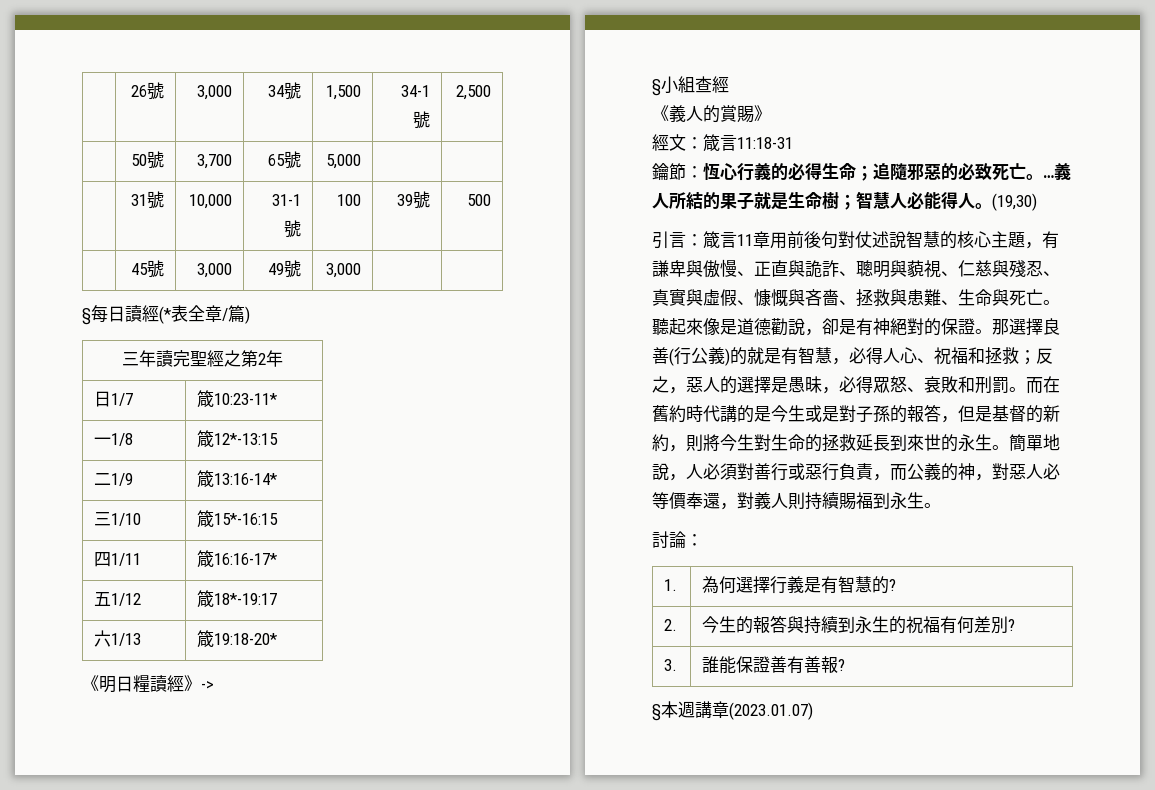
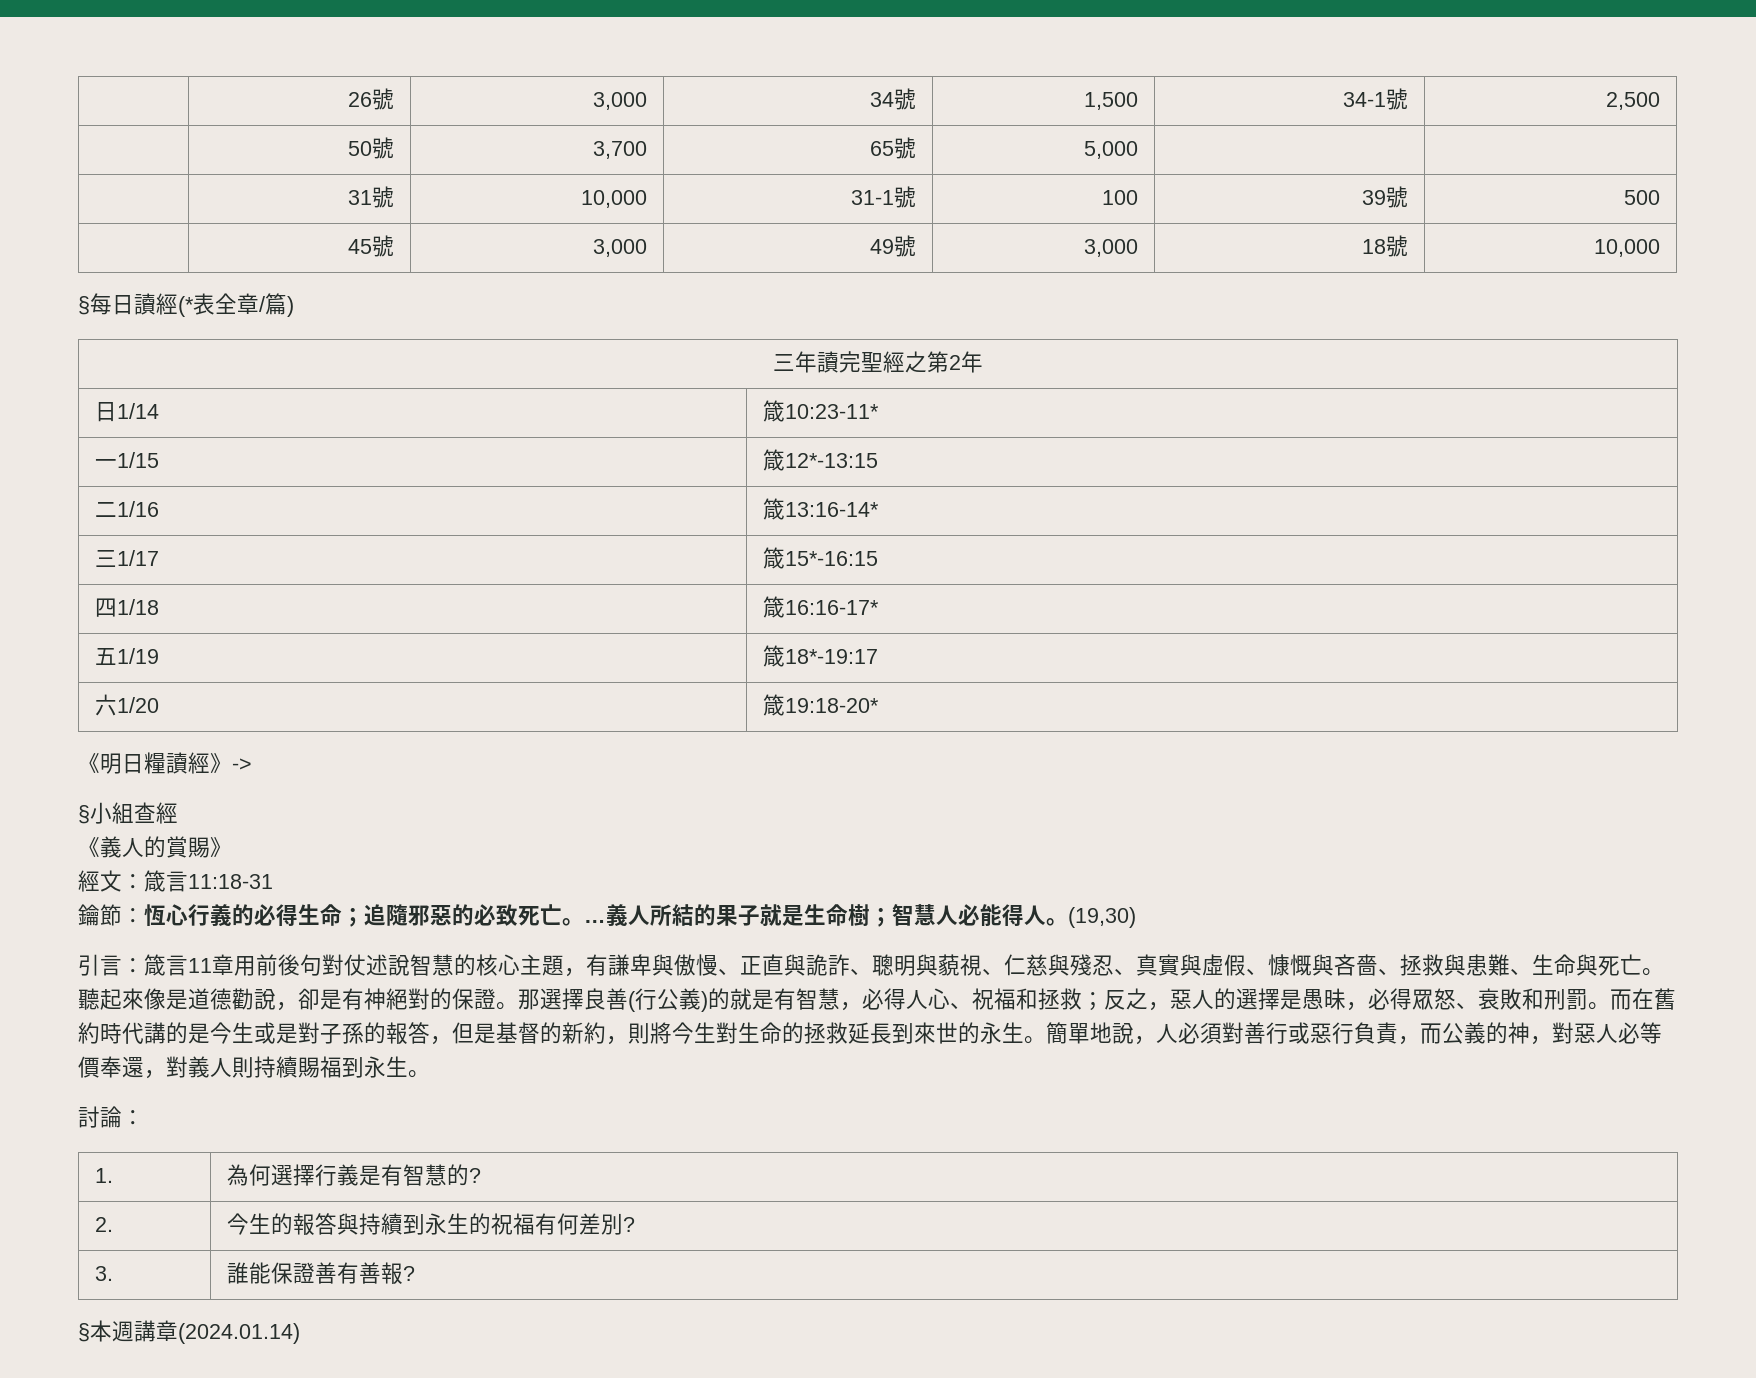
(361, 270) | -> [1362,235,1409,257] [1594,239,1661,257] 18號 | 10,000
[111,393,134,406] 1/7 -> [116,403,159,419] 1/14
[111,433,134,446] 1/8 -> [116,452,159,468] 1/15
[111,473,134,486] 1/9 -> [116,501,159,517] 1/16
[111,513,142,526] 1/10 -> [116,550,159,566] 1/17
[111,553,142,566] 1/11 -> [116,599,159,615] 1/18
[111,593,142,606] 1/12 -> [116,648,159,664] 1/19
[111,633,142,646] 1/13 -> [116,697,159,713] 1/20
[729,702,813,720] (2023.01.07) -> [178,1323,300,1344] (2024.01.14)

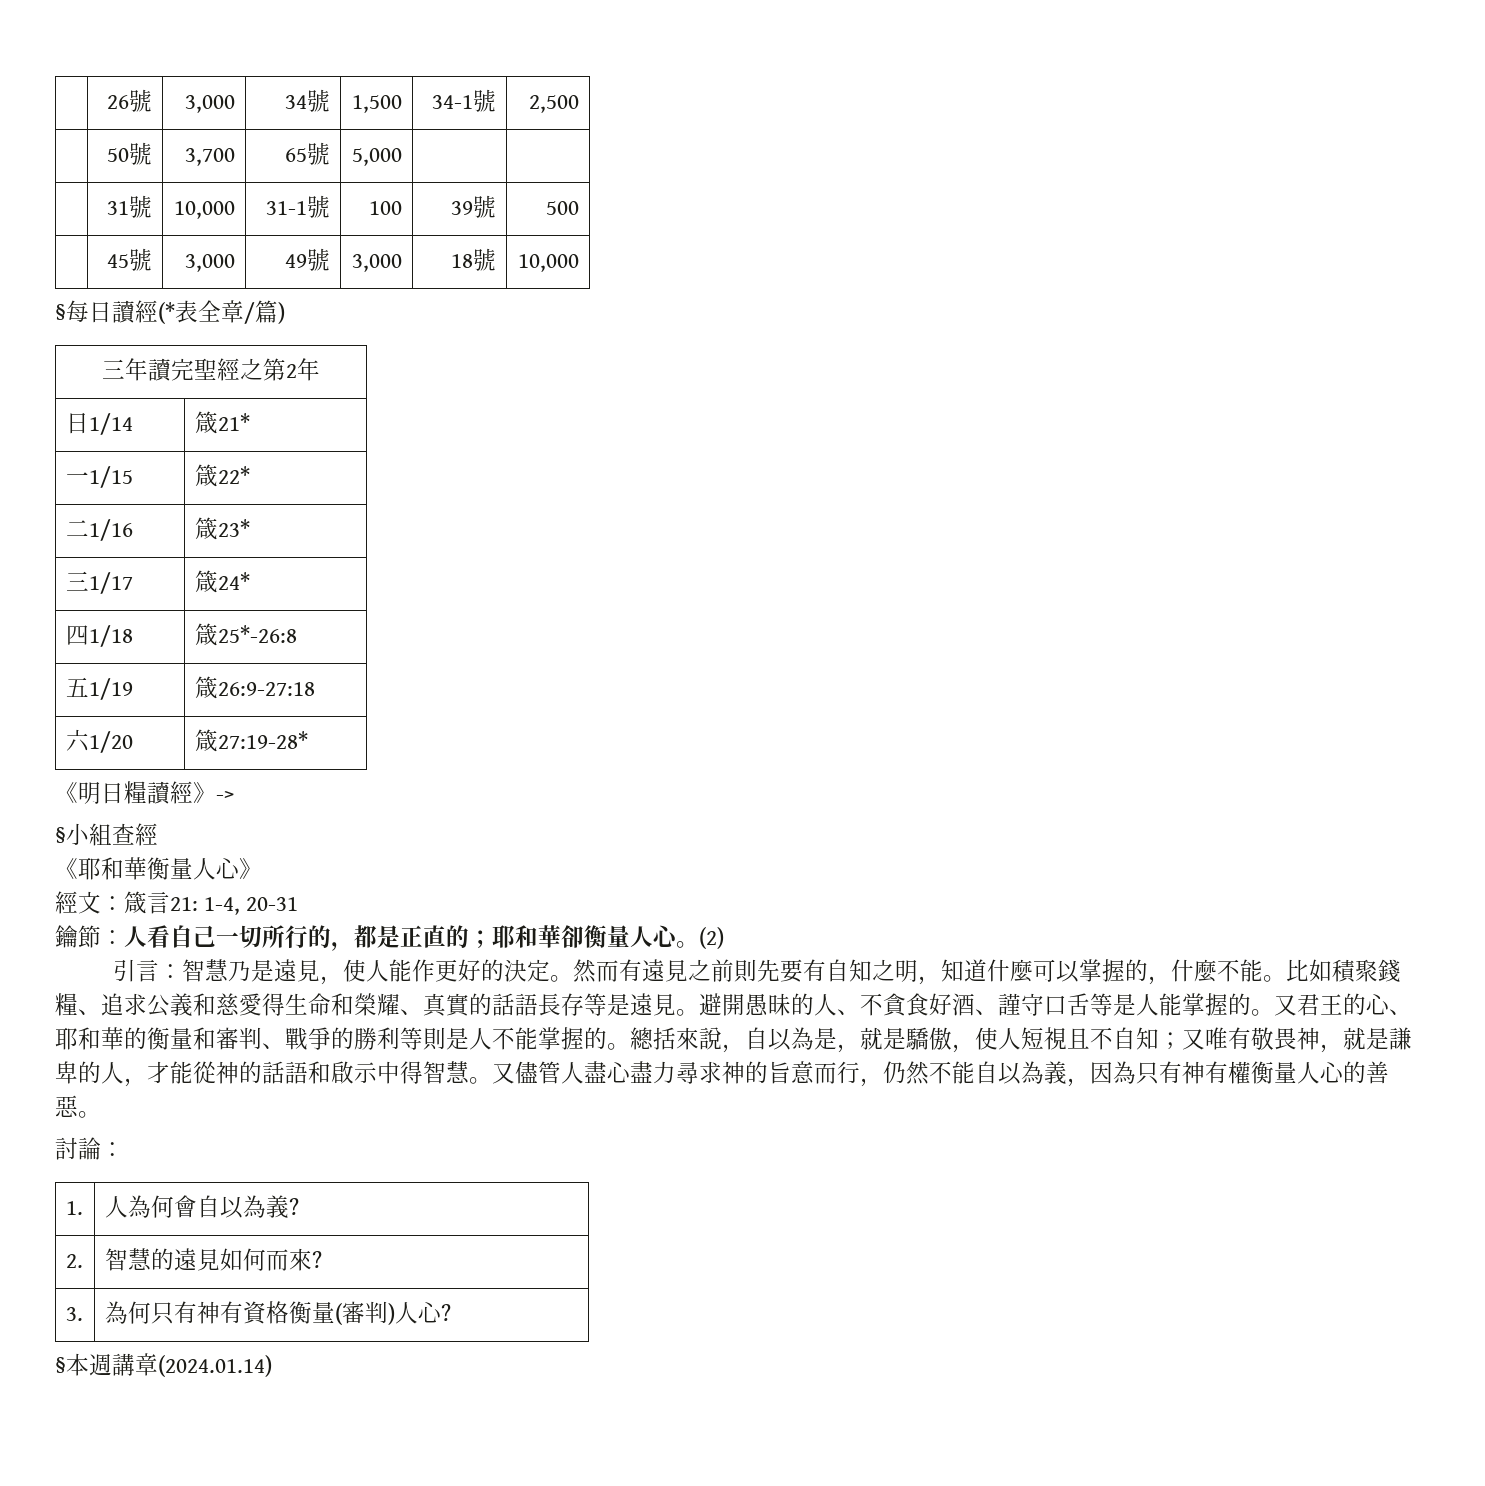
[784,404,879,419] 10:23-11* -> [217,413,250,431] 21*
[784,453,878,468] 12*-13:15 -> [217,466,250,484] 22*
[784,502,879,517] 13:16-14* -> [217,519,250,537] 23*
[784,551,878,566] 15*-16:15 -> [217,572,250,590] 24*
[784,600,879,615] 16:16-17* -> [217,625,297,643] 25*-26:8
[784,649,878,664] 18*-19:17 -> [217,682,315,696] 26:9-27:18
[784,698,879,713] 19:18-20* -> [217,731,308,749] 27:19-28*
[100,836,210,858] 義人的賞賜 -> [78,857,240,880] 耶和華衡量人心
[188,874,273,889] 11:18-31 -> [170,897,299,915] 21: 1-4, 20-31
[144,904,1136,928] [78,954,1664,977] [78,988,1676,1012] [78,1022,1662,1045] [78,1056,430,1079] [78,1106,144,1128] [94,1168,113,1183] [226,1164,481,1186] [94,1217,113,1232] [226,1213,635,1236] [94,1266,113,1281] [226,1262,403,1285] 恆心行義的必得生命；追隨邪惡的必致死亡。…義人所結的果子就是生命樹；智慧人必能得人。(19,30) // 引言：箴言11章用前後句對仗述說智慧的核心主題，有謙卑與傲慢、正直與詭詐、聰明與藐視、仁慈與殘忍、真實與虛假、慷慨與吝嗇、拯救與患難、生命與死亡。聽起來像是道德勸說，卻是有神絕對的保證。那選擇良善(行公義)的就是有智慧，必得人心、祝福和拯救；反之，惡人的選擇是愚昧，必得眾怒、衰敗和刑罰。而在舊約時代講的是今生或是對子孫的報答，但是基督的新約，則將今生對生命的拯救延長到來世的永生。簡單地說，人必須對善行或惡行負責，而公義的神，對惡人必等價奉還，對義人則持續賜福到永生。 // 討論： // 1. | 為何選擇行義是有智慧的? // 2. | 今生的報答與持續到永生的祝福有何差別? // 3. | 誰能保證善有善報 -> [124,925,724,951] [112,959,1401,985] [55,993,1412,1017] [55,1027,1412,1053] [55,1061,1389,1087] [55,1095,101,1118] [55,1137,124,1160] [65,1201,83,1215] [104,1195,299,1219] [65,1254,83,1268] [104,1248,322,1271] [65,1307,83,1321] [104,1301,442,1325] 人看自己一切所行的，都是正直的；耶和華卻衡量人心。(2) // 引言：智慧乃是遠見，使人能作更好的決定。然而有遠見之前則先要有自知之明，知道什麼可以掌握的，什麼不能。比如積聚錢糧、追求公義和慈愛得生命和榮耀、真實的話語長存等是遠見。避開愚昧的人、不貪食好酒、謹守口舌等是人能掌握的。又君王的心、耶和華的衡量和審判、戰爭的勝利等則是人不能掌握的。總括來說，自以為是，就是驕傲，使人短視且不自知；又唯有敬畏神，就是謙卑的人，才能從神的話語和啟示中得智慧。又儘管人盡心盡力尋求神的旨意而行，仍然不能自以為義，因為只有神有權衡量人心的善惡。 // 討論： // 1. | 人為何會自以為義? // 2. | 智慧的遠見如何而來? // 3. | 為何只有神有資格衡量(審判)人心

